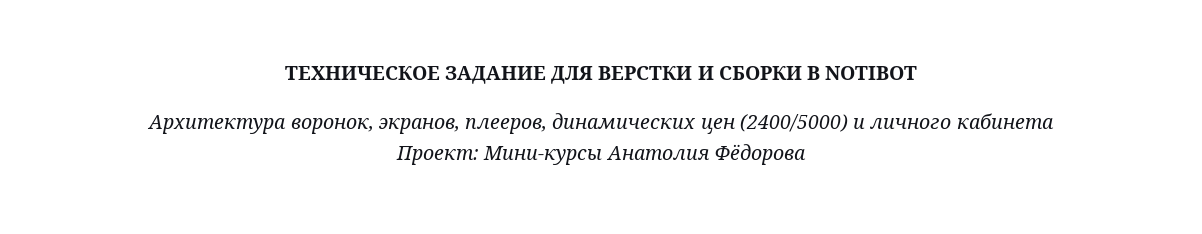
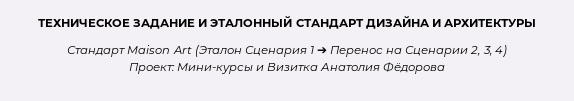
[551,66,918,84] [147,113,1054,134] ДЛЯ ВЕРСТКИ И СБОРКИ В NOTIBOT // Архитектура воронок, экранов, плееров, динамических цен (2400/5000) и личного кабинета -> [198,16,536,29] [67,45,507,57] И ЭТАЛОННЫЙ СТАНДАРТ ДИЗАЙНА И АРХИТЕКТУРЫ // Стандарт Maison Art (Эталон Сценария 1 ➔ Перенос на Сценарии 2, 3, 4)
(603, 155) none -> [255,63,319,71] и Визитка

